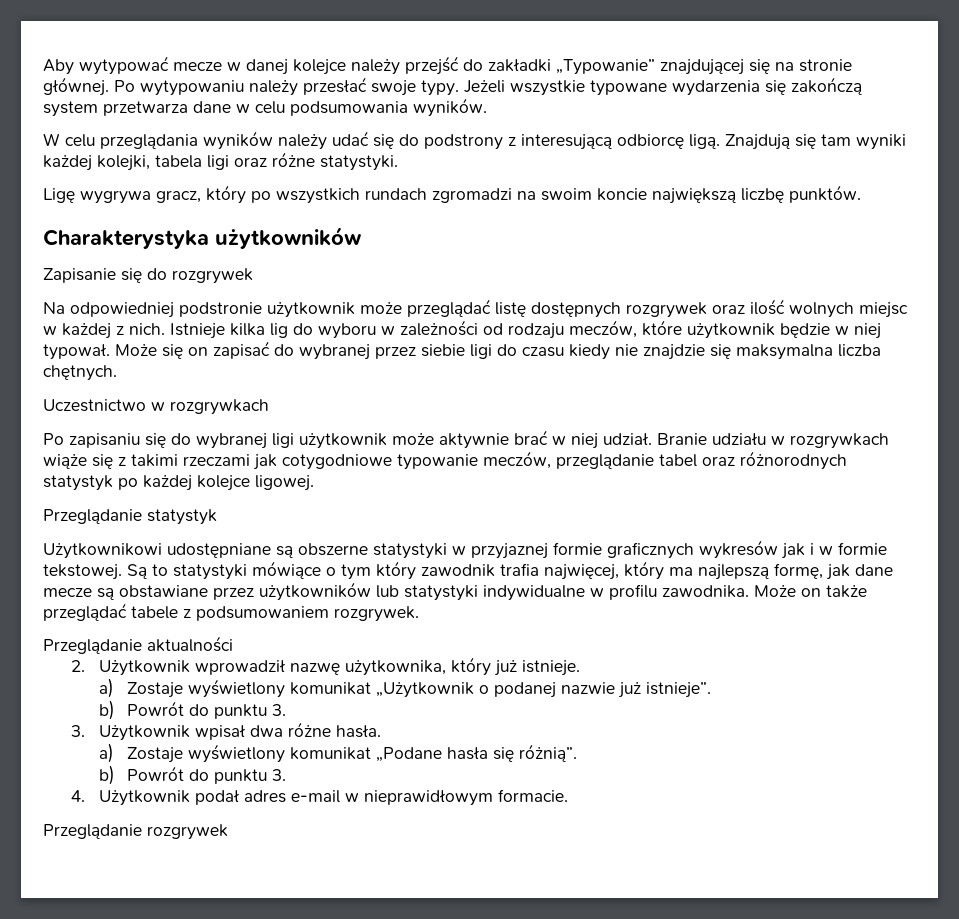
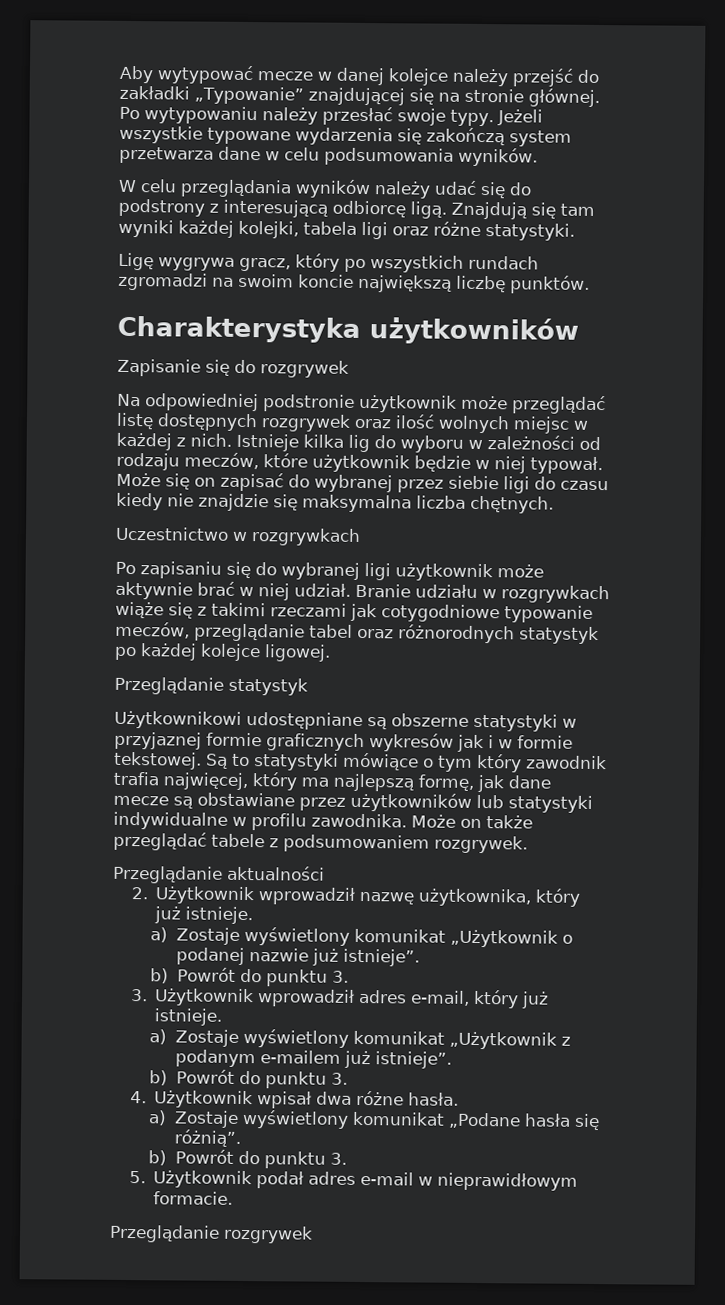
(190, 733) none -> [257,989,550,1009] [154,1008,223,1026] [149,1028,571,1050] [174,1049,452,1069] [149,1069,348,1089] [130,1090,254,1109] wprowadził adres e-mail, który już istnieje. // a) Zostaje wyświetlony komunikat „Użytkownik z podanym e-mailem już istnieje”. // b) Powrót do punktu 3. // 4. Użytkownik
[70,790,85,802] 4. -> [129,1171,147,1184] 5.

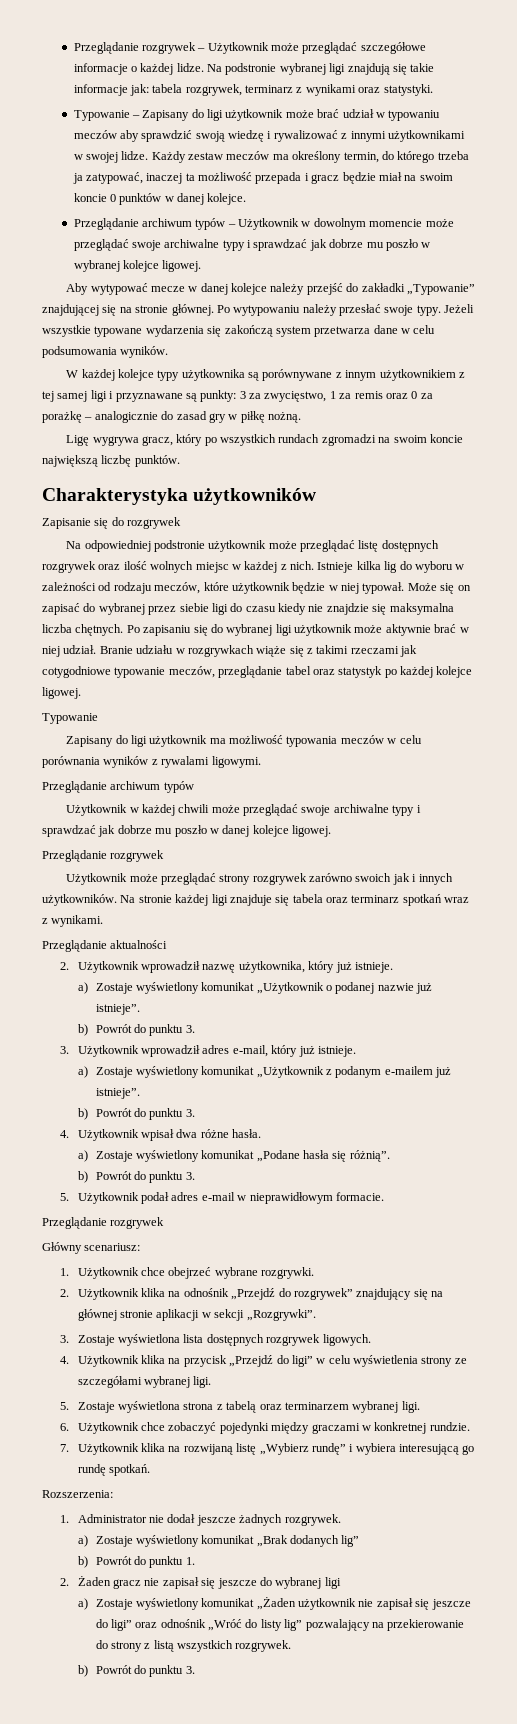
(119, 74) none -> [73,42,426,54] [73,63,435,75] [73,84,433,96] [73,109,441,121] [73,130,465,142] [73,151,469,163] [72,172,453,184] [73,193,247,205] [73,218,454,230] [73,239,431,251] [73,260,202,272] Przeglądanie rozgrywek – Użytkownik może przeglądać szczegółowe informacje o każdej lidze. Na podstronie wybranej ligi znajdują się takie informacje jak: tabela rozgrywek, terminarz z wynikami oraz statystyki. // Typowanie – Zapisany do ligi użytkownik może brać udział w typowaniu meczów aby sprawdzić swoją wiedzę i rywalizować z innymi użytkownikami w swojej lidze. Każdy zestaw meczów ma określony termin, do którego trzeba ja zatypować, inaczej ta możliwość przepada i gracz będzie miał na swoim koncie 0 punktów w danej kolejce. // Przeglądanie archiwum typów – Użytkownik w dowolnym momencie może przeglądać swoje archiwalne typy i sprawdzać jak dobrze mu poszło w wybranej kolejce ligowej. //
[140,179,532,199] [118,198,595,220] [118,219,575,241] celu przeglądania wyników należy udać się do podstrony z interesującą odbiorcę ligą. Znajdują się tam wyniki każdej kolejki, tabela ligi oraz różne statystyki. -> [81,369,465,381] [42,390,433,402] [42,411,301,423] każdej kolejce typy użytkownika są porównywane z innym użytkownikiem z tej samej ligi i przyznawane są punkty: 3 za zwycięstwo, 1 za remis oraz 0 za porażkę – analogicznie do zasad gry w piłkę nożną.
[115,526,361,546] // Uczestnictwo w rozgrywkach // -> (124, 630) none
[398,624,515,644] różnorodnych -> (335, 672) none
[114,676,308,696] [114,710,577,732] [114,731,573,753] [113,751,607,773] [113,771,551,793] [113,792,593,813] [113,811,533,831] [113,831,528,854] Przeglądanie statystyk // Użytkownikowi udostępniane są obszerne statystyki w przyjaznej formie graficznych wykresów jak i w formie tekstowej. Są to statystyki mówiące o tym który zawodnik trafia najwięcej, który ma najlepszą formę, jak dane mecze są obstawiane przez użytkowników lub statystyki indywidualne w profilu zawodnika. Może on także przeglądać tabele z podsumowaniem rozgrywek. -> [42,713,98,724] [66,735,422,747] [42,756,261,768] [42,781,194,793] [66,804,421,816] [42,825,331,837] [42,850,165,862] [66,873,453,885] [42,894,470,906] [42,915,104,927] Typowanie // Zapisany do ligi użytkownik ma możliwość typowania meczów w celu porównania wyników z rywalami ligowymi. // Przeglądanie archiwum typów // Użytkownik w każdej chwili może przeglądać swoje archiwalne typy i sprawdzać jak dobrze mu poszło w danej kolejce ligowej. // Przeglądanie rozgrywek // Użytkownik może przeglądać strony rozgrywek zarówno swoich jak i innych użytkowników. Na stronie każdej ligi znajduje się tabela oraz terminarz spotkań wraz z wynikami.
(313, 1234) none -> [42,1242,141,1254] [59,1267,315,1279] [59,1288,444,1300] [77,1309,316,1321] [59,1334,371,1346] [59,1355,467,1367] [77,1376,212,1388] [59,1401,420,1413] [59,1422,470,1434] [59,1443,475,1455] [77,1464,151,1476] [42,1490,113,1498] [59,1514,341,1526] [77,1535,360,1547] [77,1556,195,1568] [59,1576,341,1589] [77,1597,471,1610] [95,1619,465,1631] [95,1640,292,1652] [77,1665,195,1677] // Główny scenariusz: // 1. Użytkownik chce obejrzeć wybrane rozgrywki. // 2. Użytkownik klika na odnośnik „Przejdź do rozgrywek” znajdujący się na głównej stronie aplikacji w sekcji „Rozgrywki”. // 3. Zostaje wyświetlona lista dostępnych rozgrywek ligowych. // 4. Użytkownik klika na przycisk „Przejdź do ligi” w celu wyświetlenia strony ze szczegółami wybranej ligi. // 5. Zostaje wyświetlona strona z tabelą oraz terminarzem wybranej ligi. // 6. Użytkownik chce zobaczyć pojedynki między graczami w konkretnej rundzie. // 7. Użytkownik klika na rozwijaną listę „Wybierz rundę” i wybiera interesującą go rundę spotkań. // Rozszerzenia: // 1. Administrator nie dodał jeszcze żadnych rozgrywek. // a) Zostaje wyświetlony komunikat „Brak dodanych lig” // b) Powrót do punktu 1. // 2. Żaden gracz nie zapisał się jeszcze do wybranej ligi // a) Zostaje wyświetlony komunikat „Żaden użytkownik nie zapisał się jeszcze do ligi” oraz odnośnik „Wróć do listy lig” pozwalający na przekierowanie do strony z listą wszystkich rozgrywek. // b) Powrót do punktu 3.

